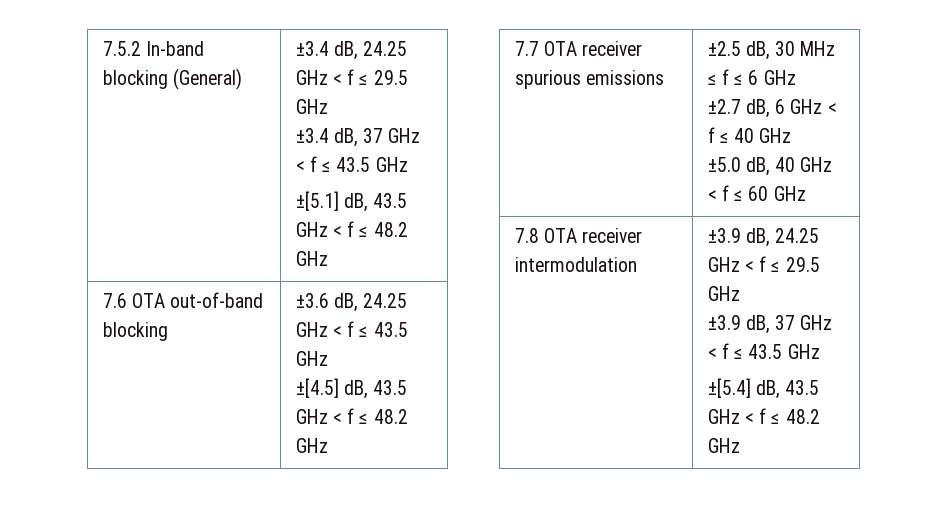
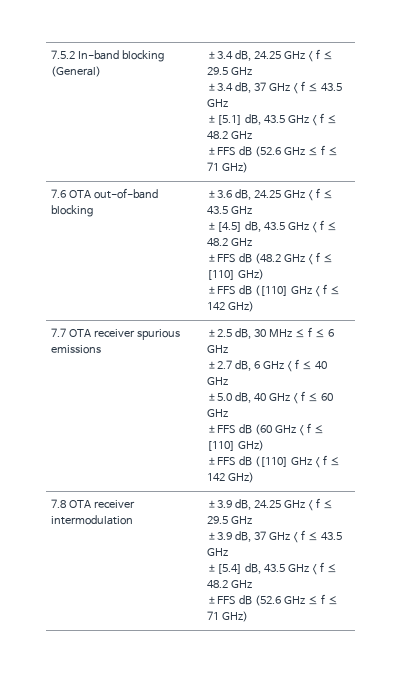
(328, 258) none -> [206,145,338,157] [206,162,248,173] // ±FFS dB (52.6 GHz ≤ f ≤ 71 GHz)
(328, 445) none -> [206,252,333,265] [206,269,264,280] [206,284,340,297] [206,301,254,312] // ±FFS dB (48.2 GHz < f ≤ [110] GHz) // ±FFS dB ([110] GHz < f ≤ 142 GHz)
(806, 193) none -> [206,423,324,436] [206,440,264,451] [206,455,340,468] [206,472,254,483] // ±FFS dB (60 GHz < f ≤ [110] GHz) // ±FFS dB ([110] GHz < f ≤ 142 GHz)
(740, 445) none -> [206,594,338,606] [206,611,248,622] // ±FFS dB (52.6 GHz ≤ f ≤ 71 GHz)

